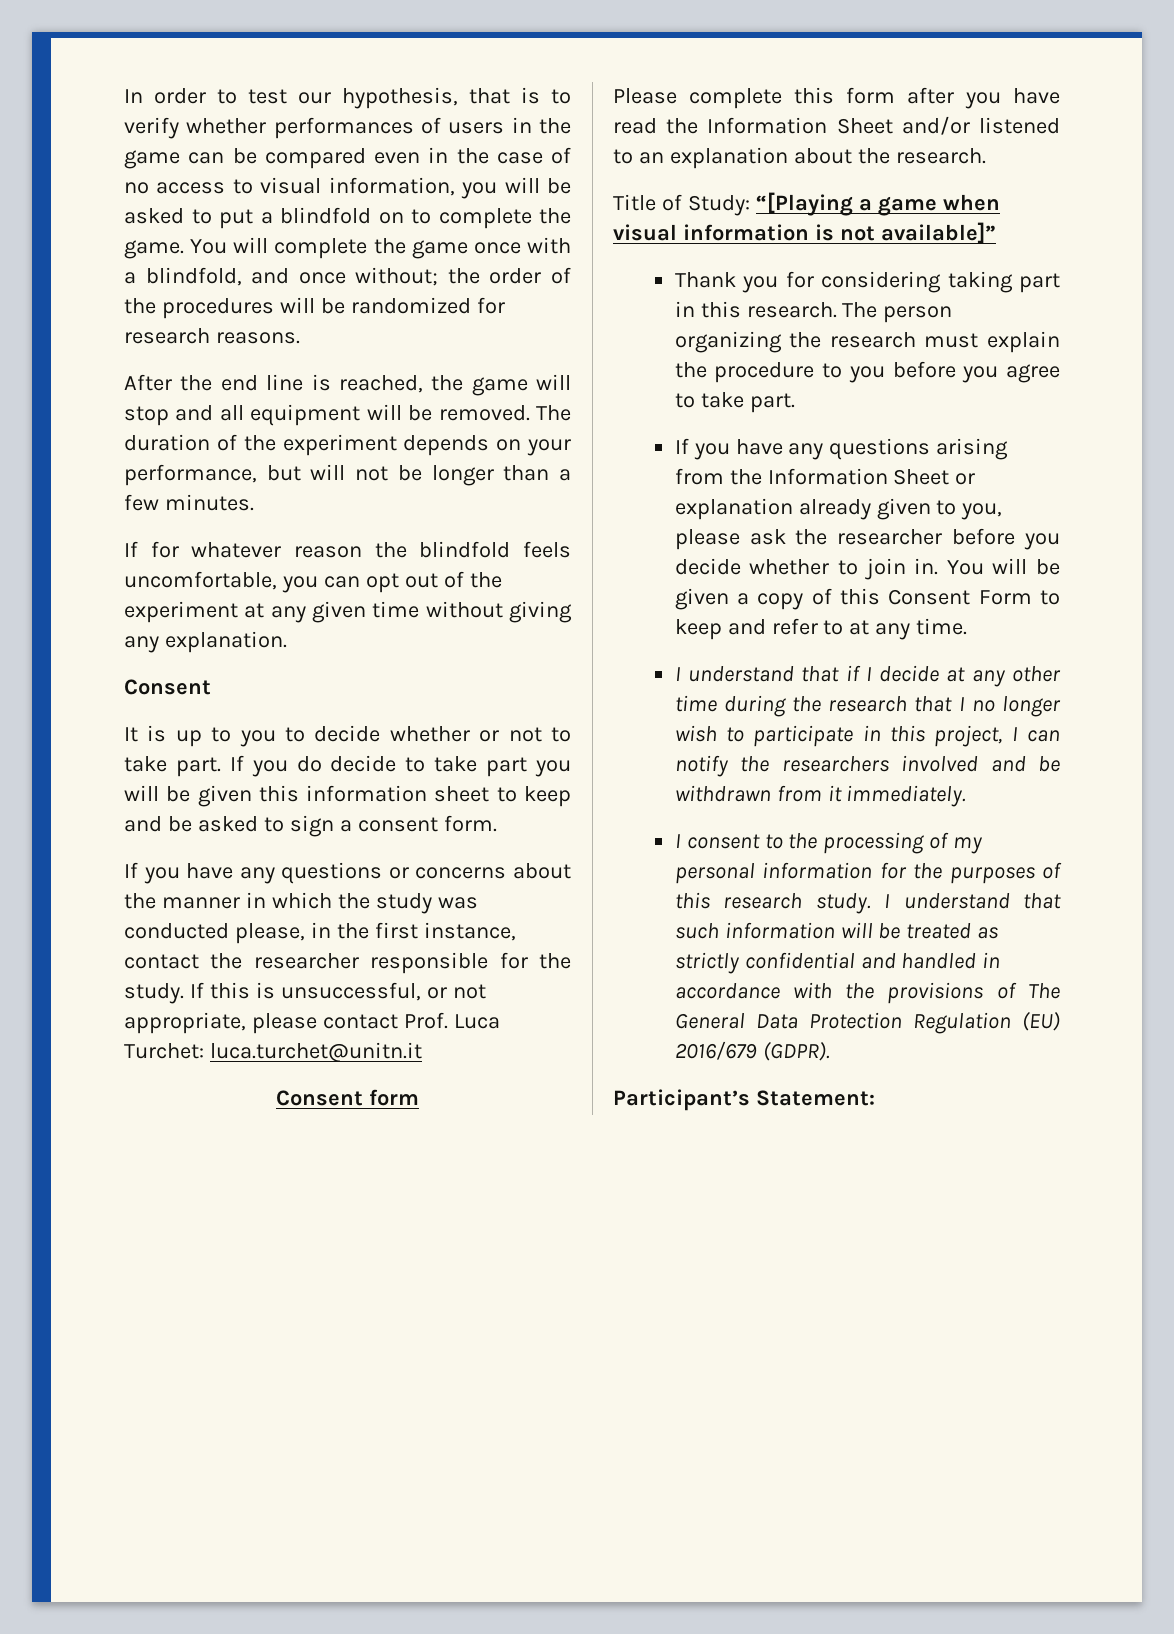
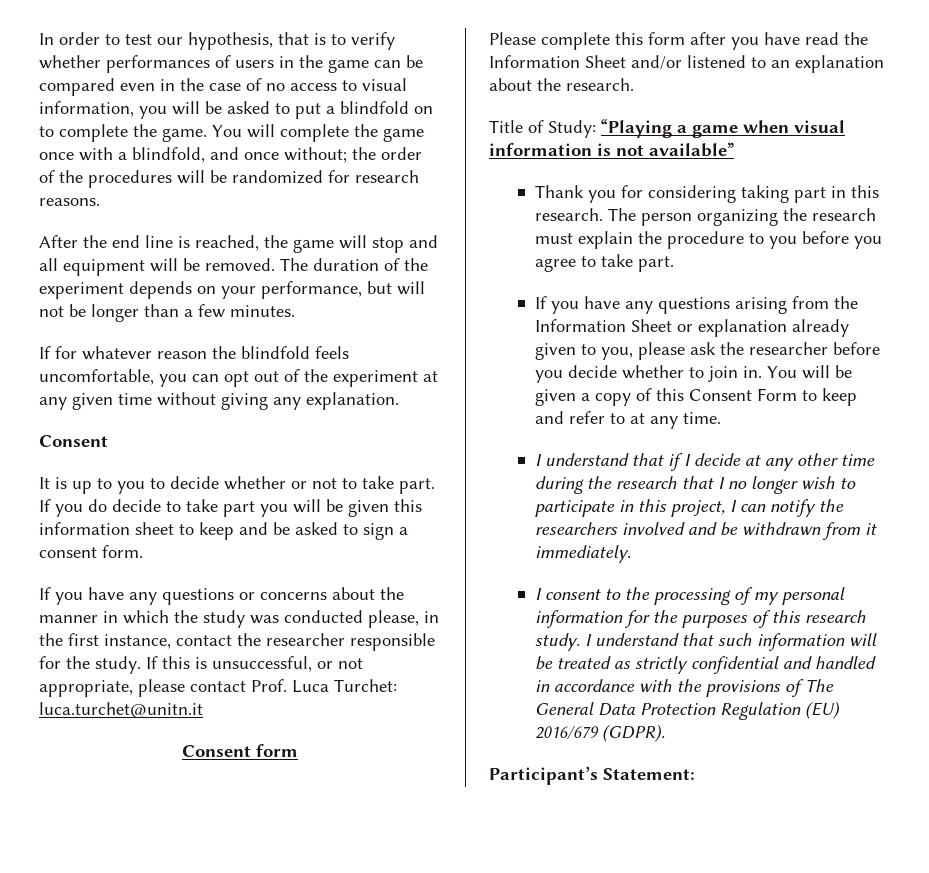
[755,192,853,216] “[Playing -> [601,119,672,138] “Playing
[880,222,996,244] available]” -> [649,142,734,157] available”

